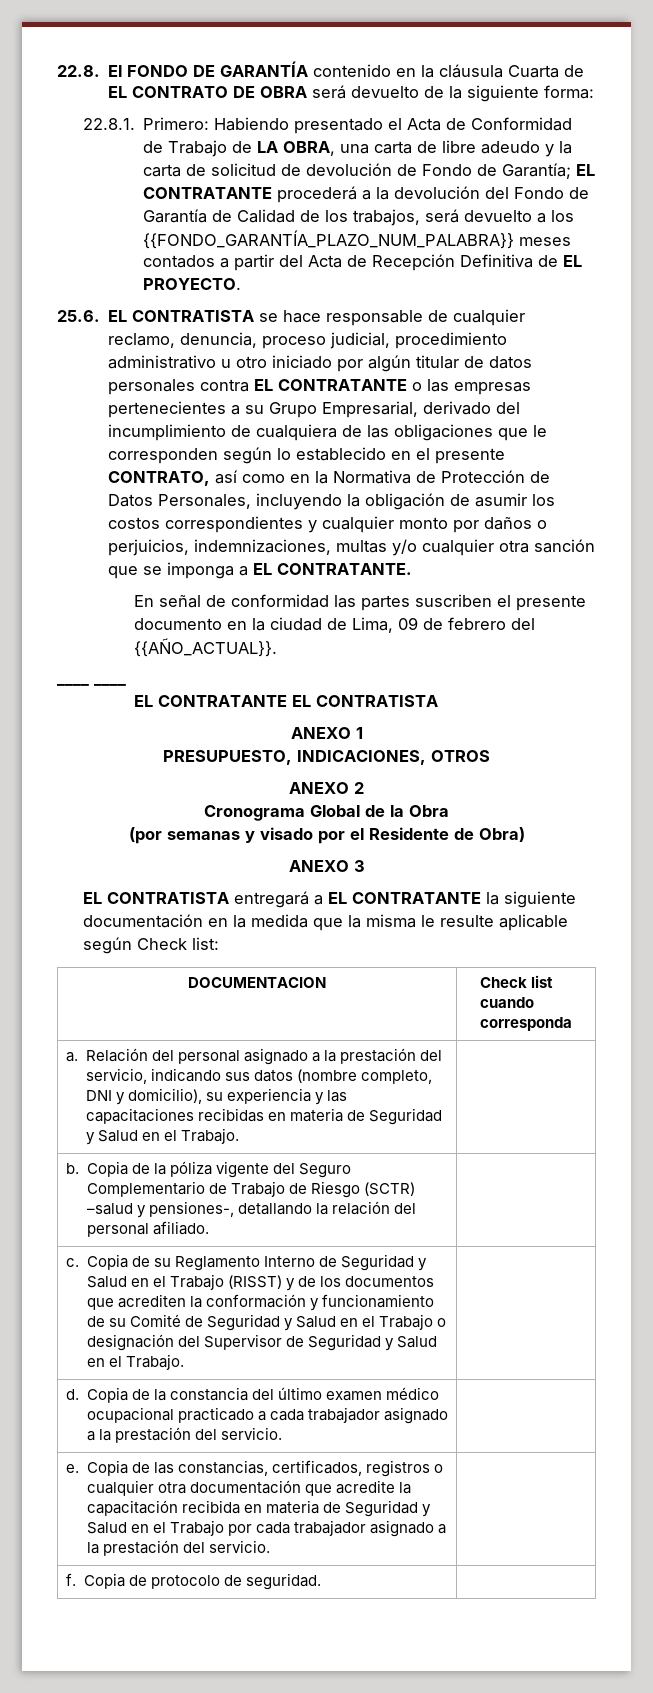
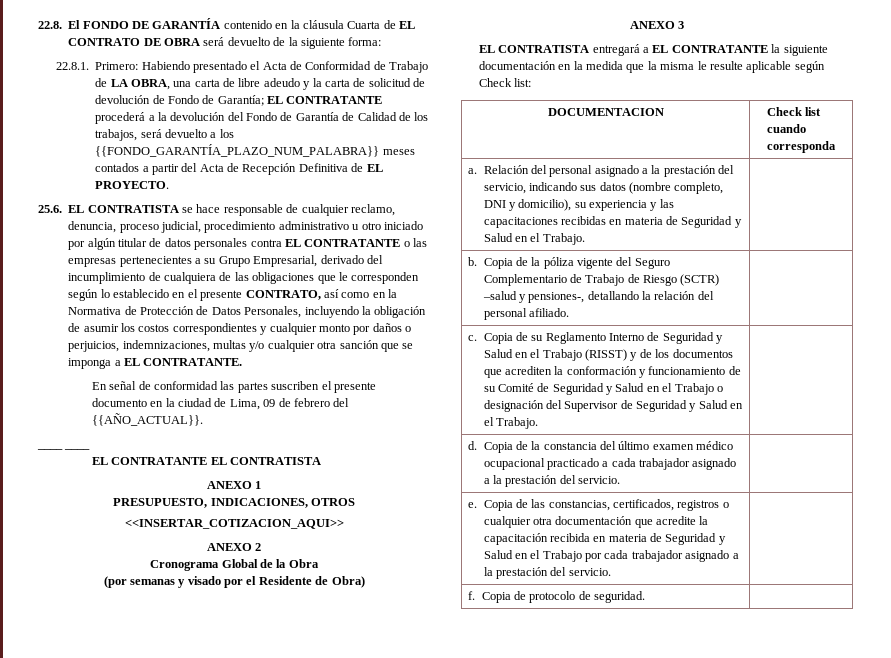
(490, 756) none -> [124,519,344,529] // <<INSERTAR_COTIZACION_AQUI>>

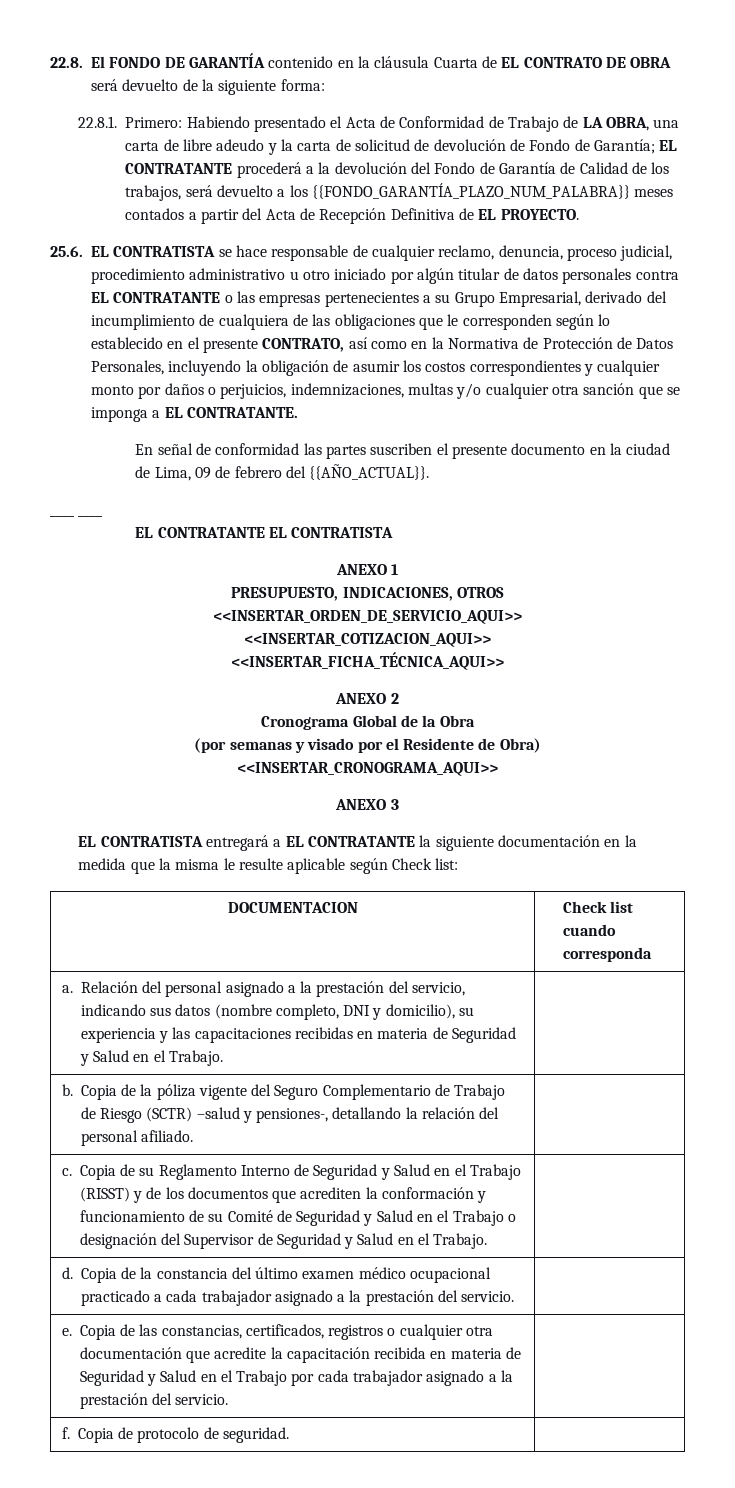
(355, 502) none -> [213,610,522,624] // <<INSERTAR_ORDEN_DE_SERVICIO_AQUI>>
(344, 524) none -> [231,652,504,670] // <<INSERTAR_FICHA_TÉCNICA_AQUI>>
(365, 582) none -> [237,762,498,776] // <<INSERTAR_CRONOGRAMA_AQUI>>

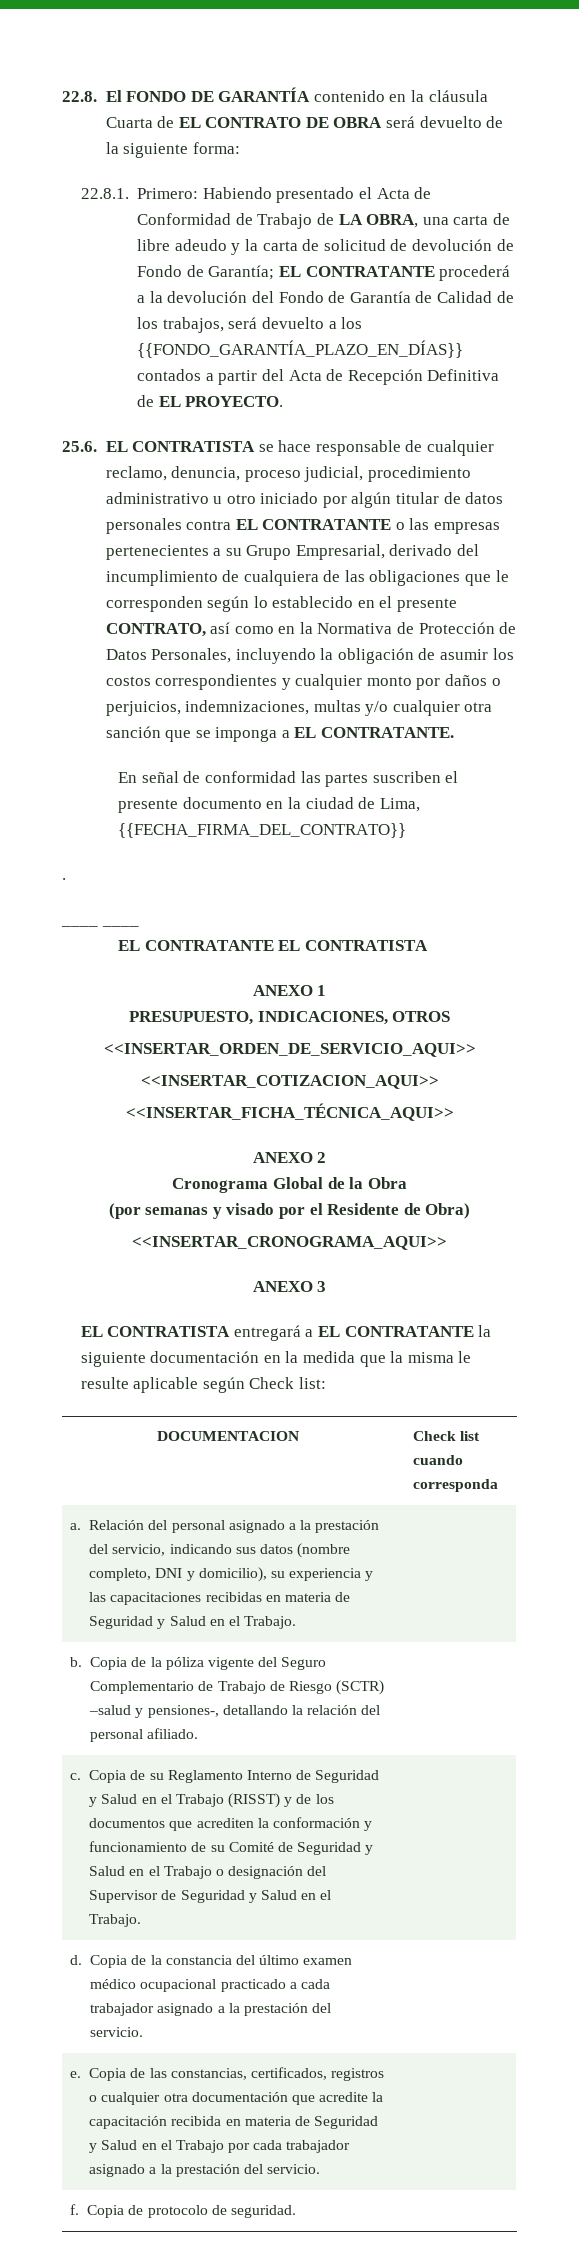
[312,183,674,199] {{FONDO_GARANTÍA_PLAZO_NUM_PALABRA}} meses -> [137,340,464,358] {{FONDO_GARANTÍA_PLAZO_EN_DÍAS}}
[195,464,430,480] 09 de febrero del {{AÑO_ACTUAL}}. -> [118,823,407,838] [62,878,66,880] {{FECHA_FIRMA_DEL_CONTRATO}} // .

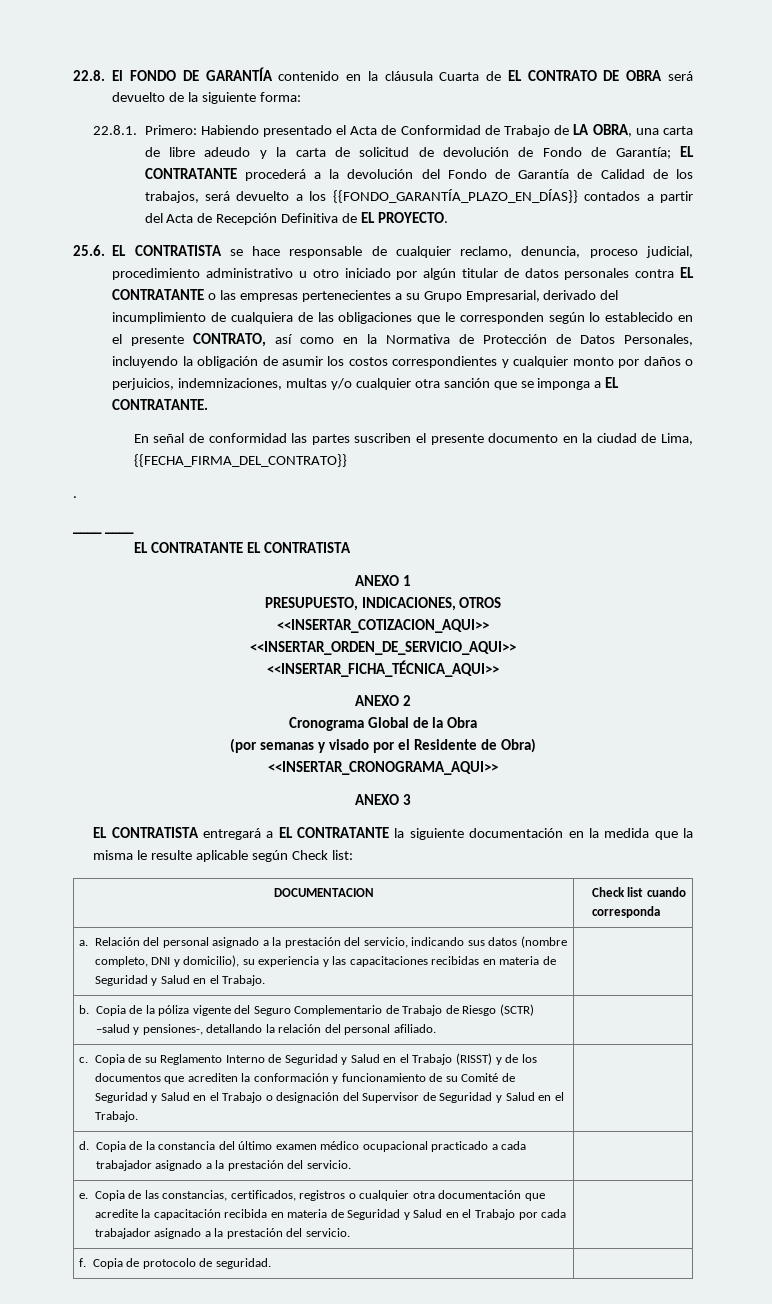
(451, 1016) none -> [277,619,489,633] // <<INSERTAR_COTIZACION_AQUI>>
[140,1075,439,1089] // <<INSERTAR_COTIZACION_AQUI>> -> (516, 648) none

